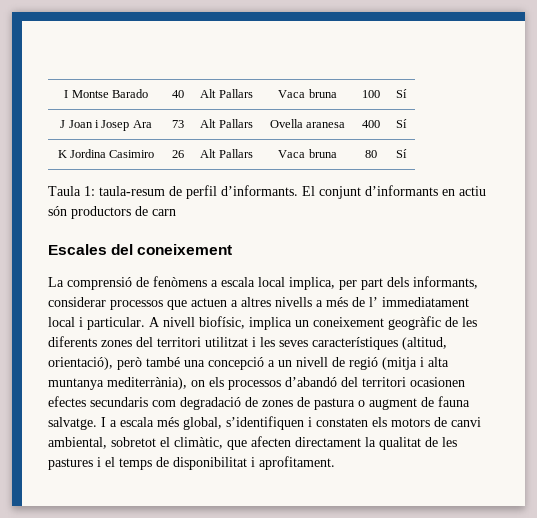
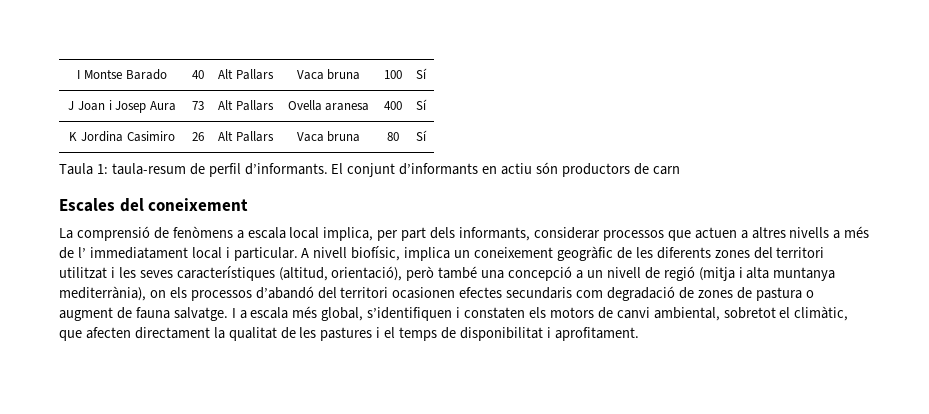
[132,120,152,128] Ara -> [149,101,176,111] Aura

